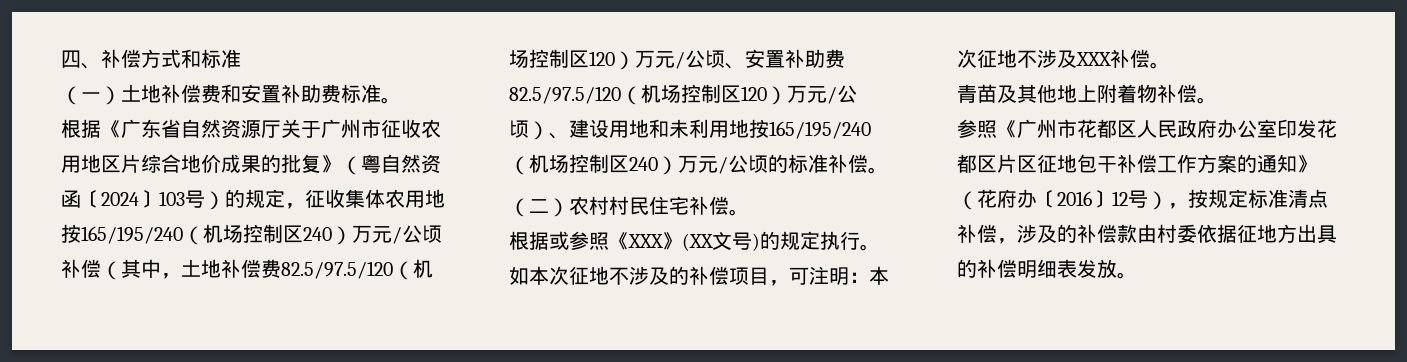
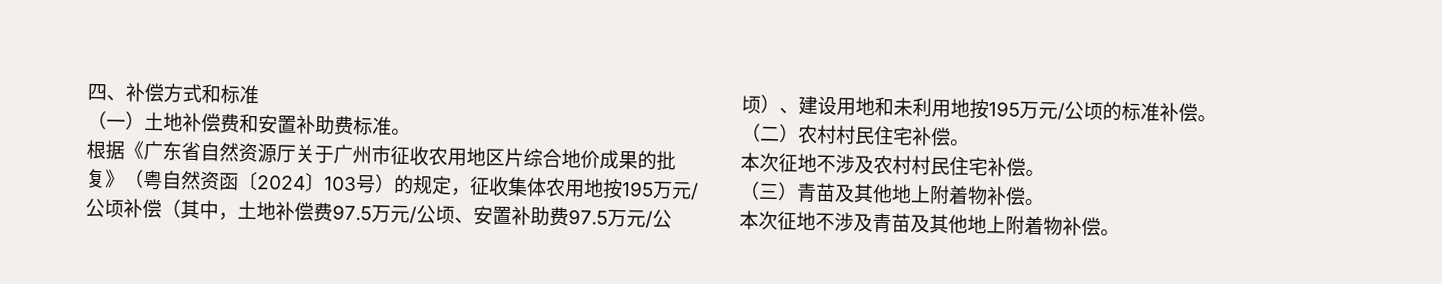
[81,224,352,245] 165/195/240（机场控制区240） -> [621,181,654,197] 195
[281,259,433,280] [509,49,635,70] 82.5/97.5/120（机场控制区120） -> [332,204,372,221] 97.5
[509,84,787,105] 82.5/97.5/120（机场控制区120） -> [568,209,608,225] 97.5
[769,121,871,139] [509,154,678,175] 165/195/240（机场控制区240） -> [988,101,1020,117] 195
[509,231,880,251] [509,266,889,286] [957,49,1170,69] 根据或参照《XXX》(XX文号)的规定执行。如本次征地不涉及的补偿项目，可注明：本次征地不涉及XXX补偿。 // -> [740,152,1045,177] [739,181,798,202] 本次征地不涉及农村村民住宅补偿。 // （三）
[957,119,1337,139] [957,154,1317,173] [957,189,1328,210] [957,224,1337,244] [957,259,1117,278] 参照《广州市花都区人民政府办公室印发花都区片区征地包干补偿工作方案的通知》（花府办〔2016〕12号），按规定标准清点补偿，涉及的补偿款由村委依据征地方出具的补偿明细表发放 -> [739,210,1101,237] 本次征地不涉及青苗及其他地上附着物补偿

